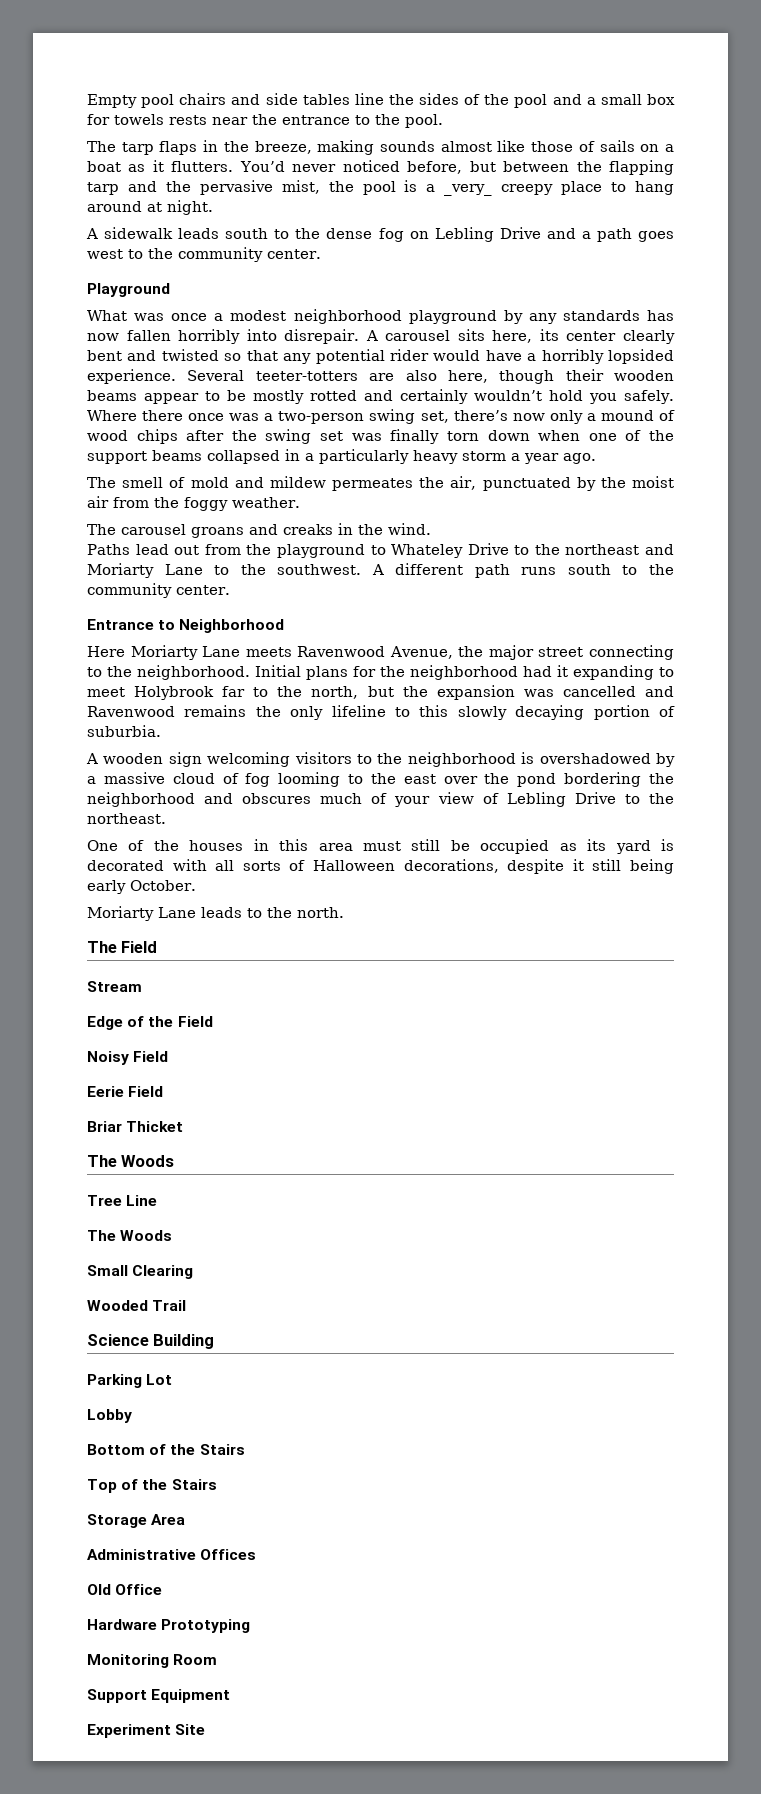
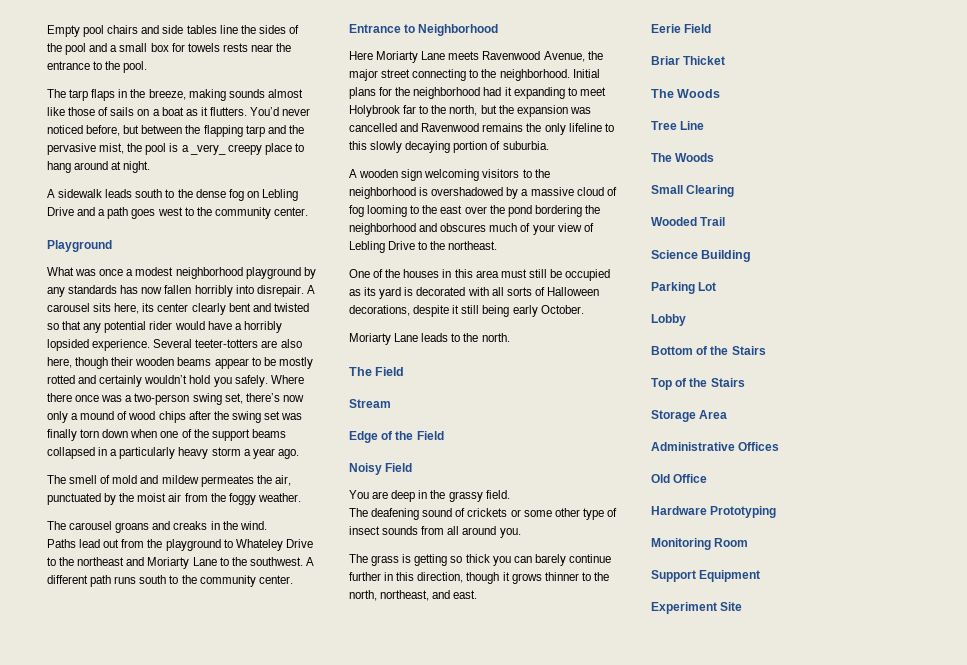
(169, 1056) none -> [349,490,510,502] [349,508,617,520] [349,526,521,538] [349,554,611,566] [349,572,609,584] [349,590,478,601] // You are deep in the grassy field. // The deafening sound of crickets or some other type of insect sounds from all around you. // The grass is getting so thick you can barely continue further in this direction, though it grows thinner to the north, northeast, and east.

